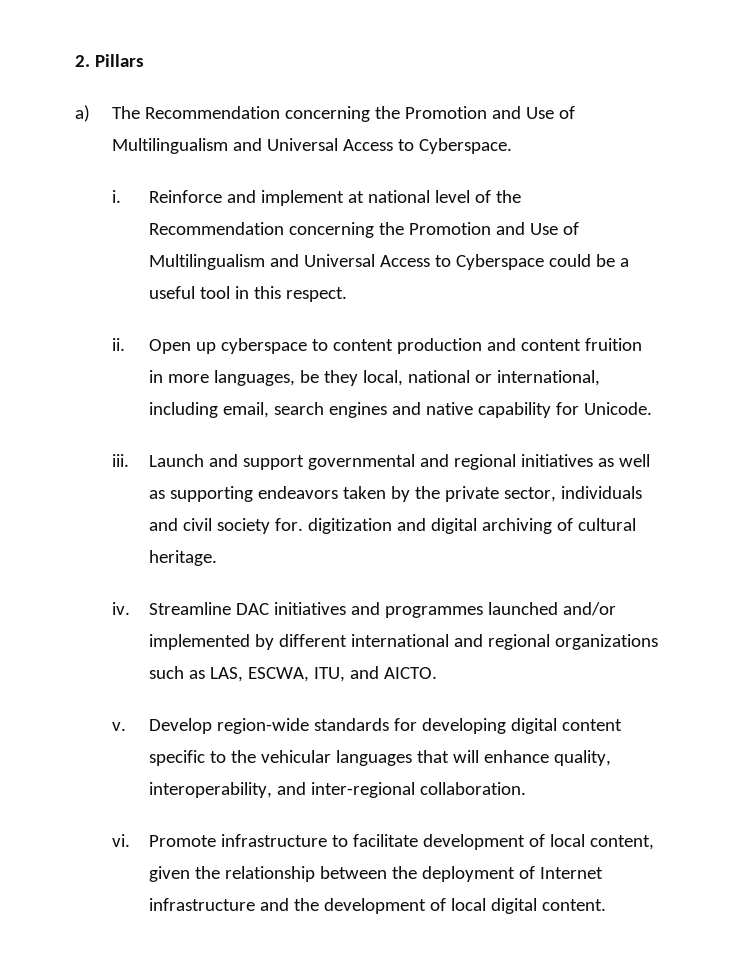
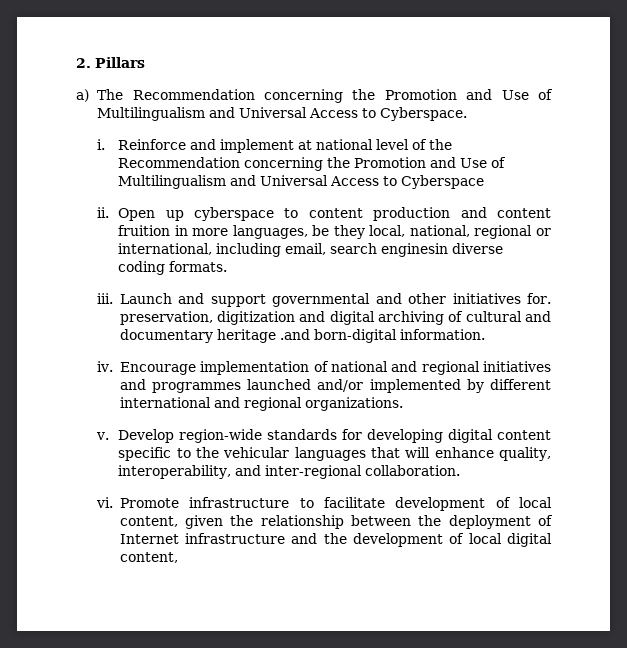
[548,254,629,267] [148,286,347,302] could be a useful tool in this respect. -> (485, 182) none
[407,370,470,383] national -> [409,225,533,239] national, regional
[328,402,652,418] engines and native capability for Unicode. -> [381,243,504,257] [118,261,228,275] enginesin diverse coding formats.
[453,454,650,470] [148,486,642,502] [148,518,303,534] regional initiatives as well as supporting endeavors taken by the private sector, individuals and civil society for. -> [408,293,552,304] [119,311,213,325] other initiatives for. preservation,
[148,550,217,566] [111,602,269,615] heritage. // iv. Streamline DAC -> [525,311,551,322] [119,329,485,343] [97,361,480,375] and documentary heritage .and born-digital information. // iv. Encourage implementation of national and regional
[554,634,658,650] [148,666,437,682] organizations such as LAS, ESCWA, ITU, and AICTO. -> [304,397,403,411] organizations.
[541,899,606,911] content. -> [119,552,178,563] content,

